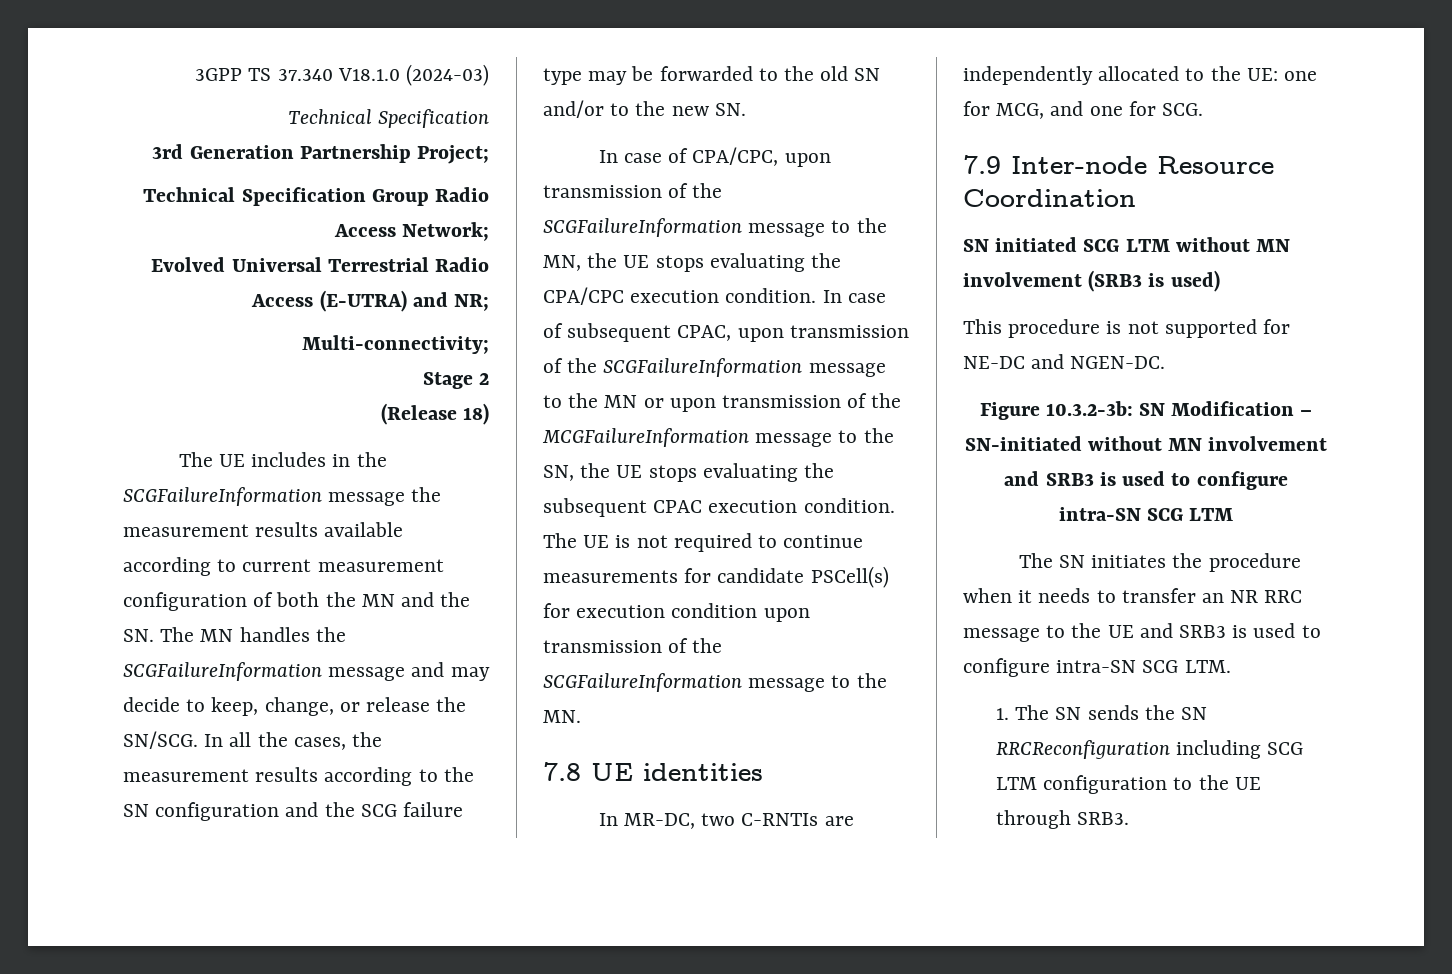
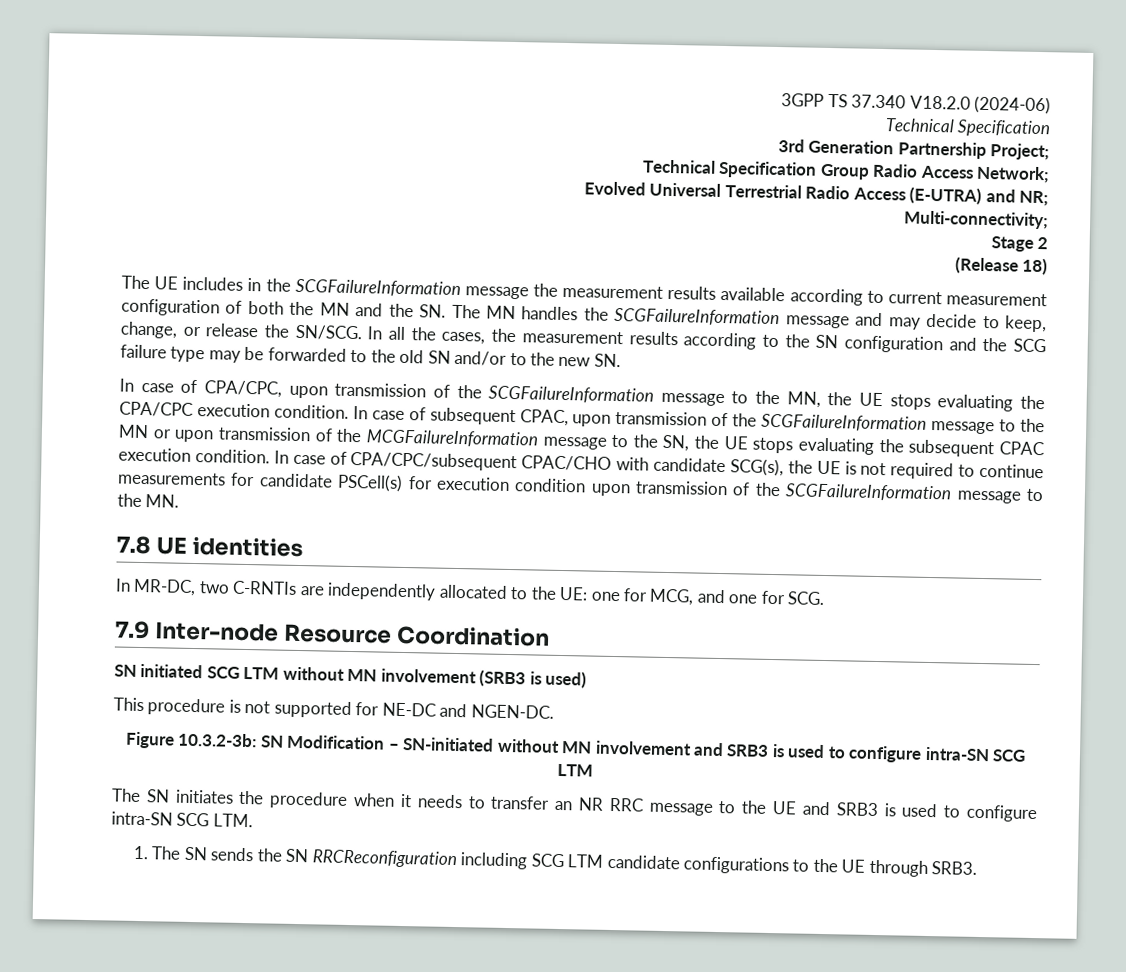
[337,64,489,86] V18.1.0 (2024-03) -> [909,95,1052,115] V18.2.0 (2024-06)
[543,533,577,548] The -> [273,450,813,477] In case of CPA/CPC/subsequent CPAC/CHO with candidate SCG(s), the
[1043,775,1168,794] configuration -> [606,854,789,875] candidate configurations

